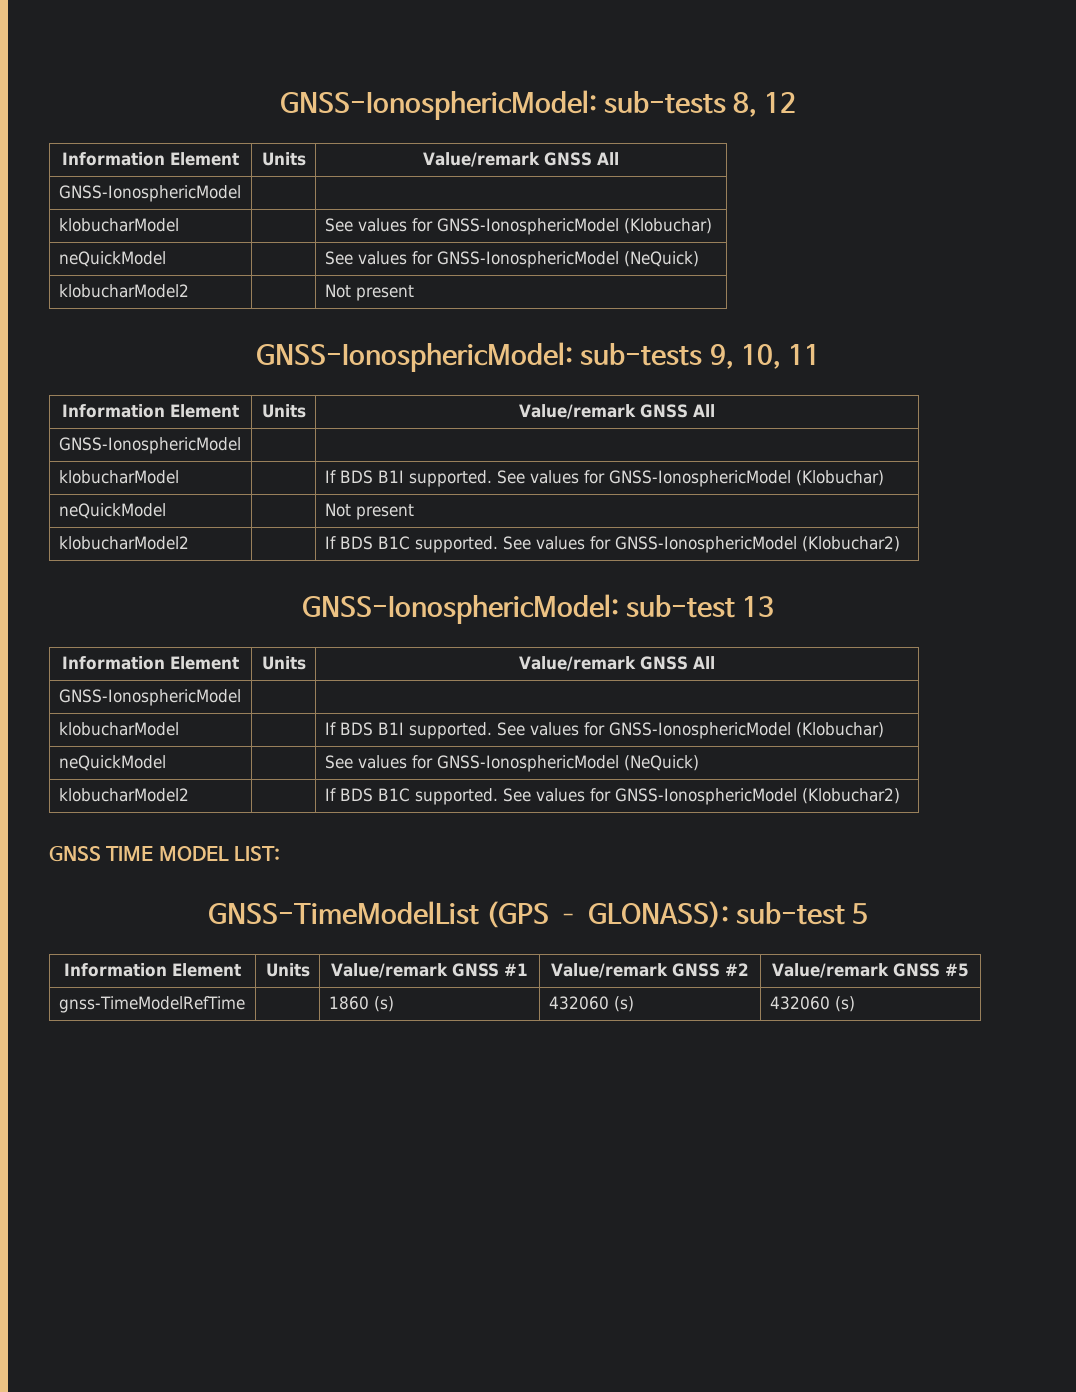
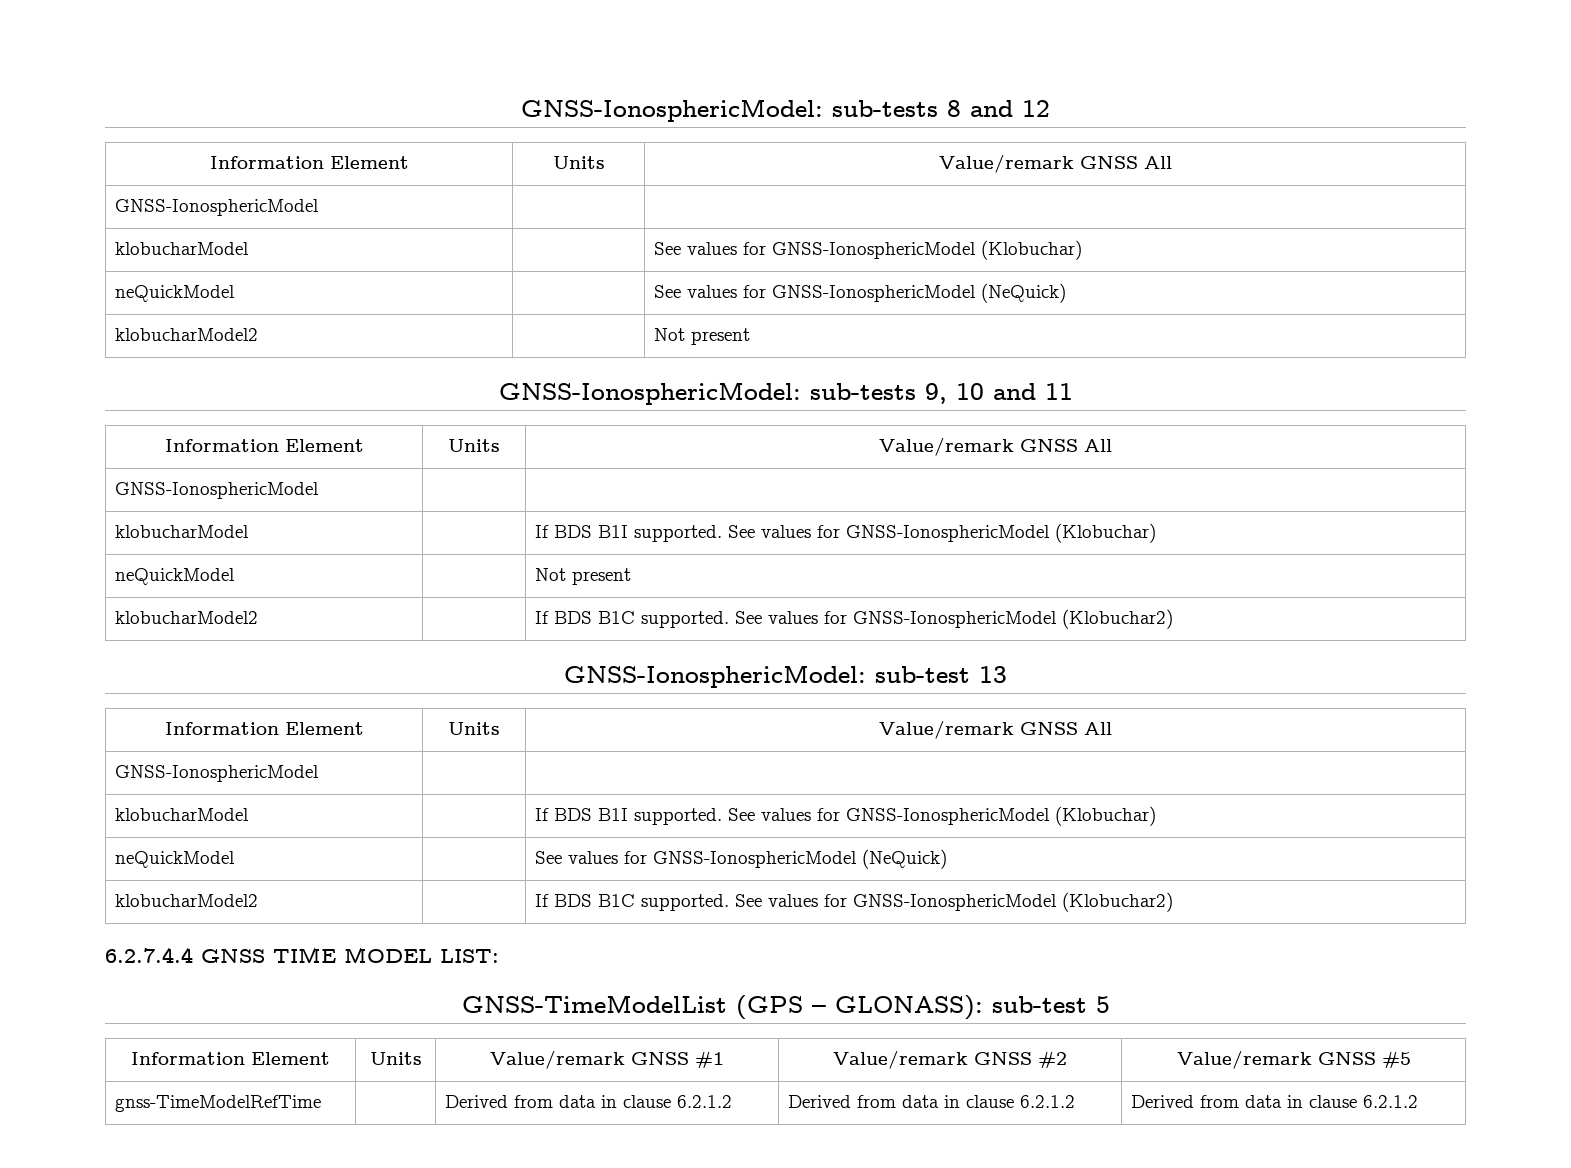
[279,90,758,120] GNSS-IonosphericModel: sub-tests 8, -> [521,99,1013,122] GNSS-IonosphericModel: sub-tests 8 and
[740,344,781,369] 10, -> [955,383,1036,400] 10 and
(900, 796) none -> [105,947,193,963] 6.2.7.4.4
[328,996,394,1012] [548,996,634,1012] [769,996,855,1012] 1860 (s) | 432060 (s) | 432060 (s) -> [444,1095,732,1108] [787,1095,1075,1108] [1130,1095,1418,1108] Derived from data in clause 6.2.1.2 | Derived from data in clause 6.2.1.2 | Derived from data in clause 6.2.1.2

